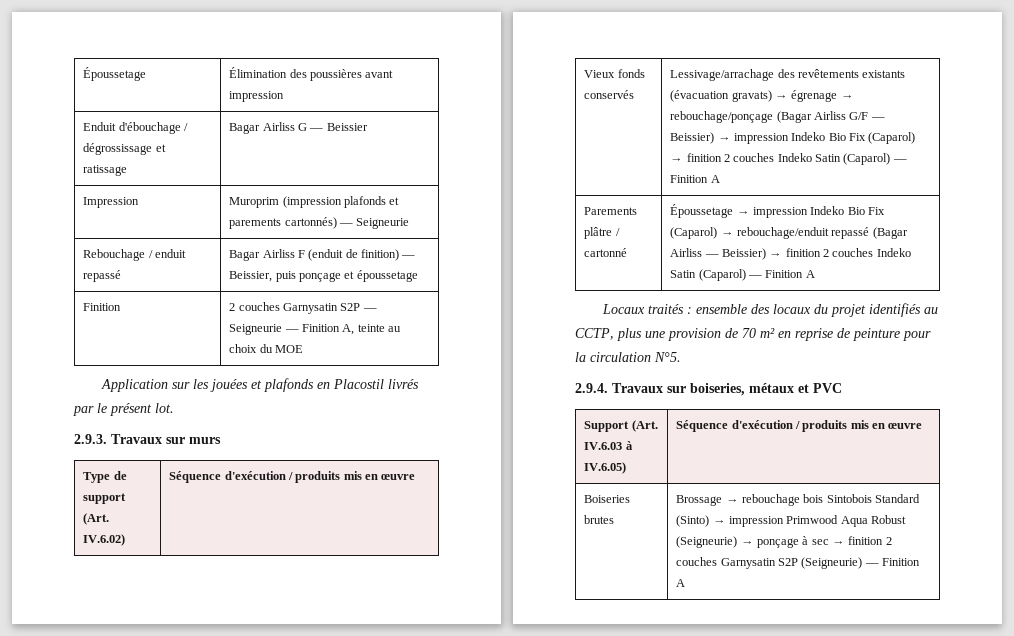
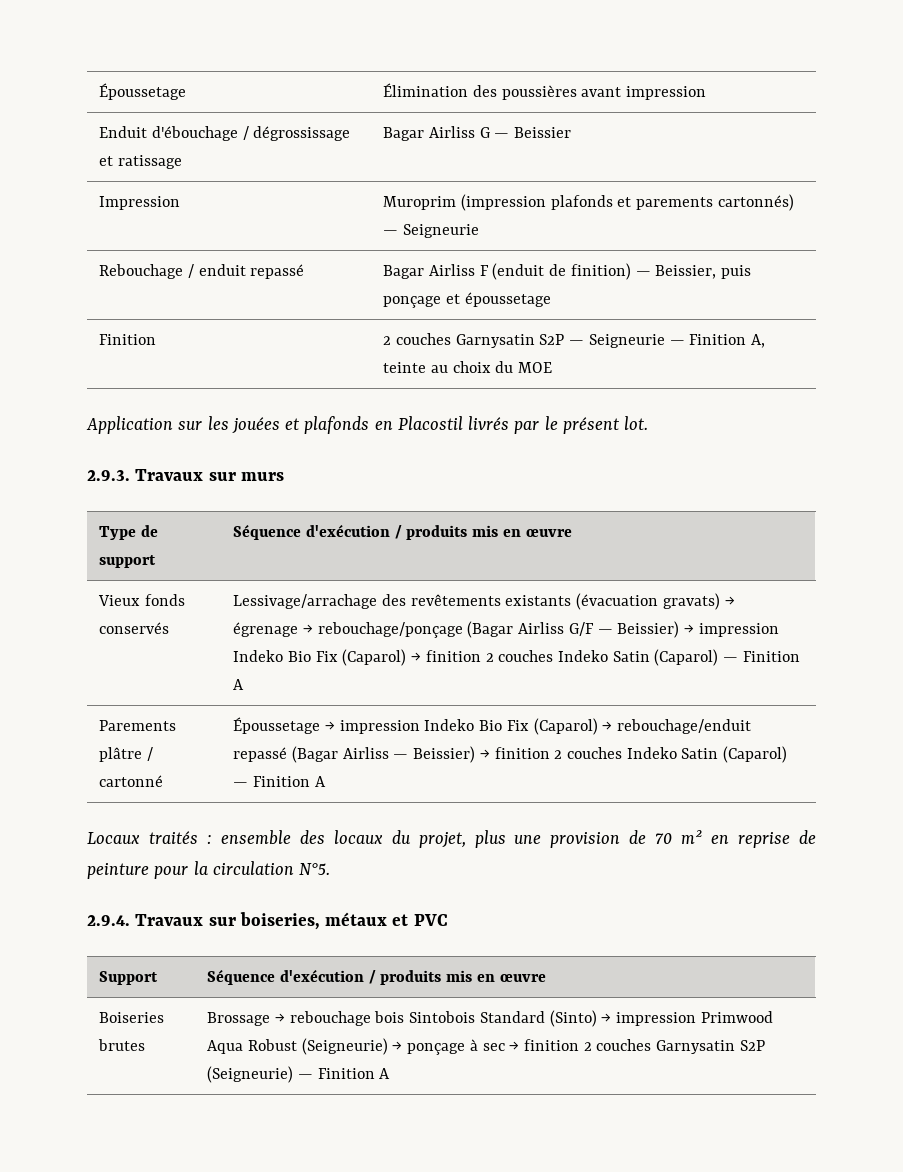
[83,513,110,525] [83,534,126,546] (Art. IV.6.02) -> (157, 561) none
[830,303,938,317] [575,328,614,340] projet identifiés au CCTP, -> [418,832,466,848] projet,
[631,420,658,432] [584,441,633,450] [584,462,627,474] (Art. IV.6.03 à IV.6.05) -> (159, 978) none

